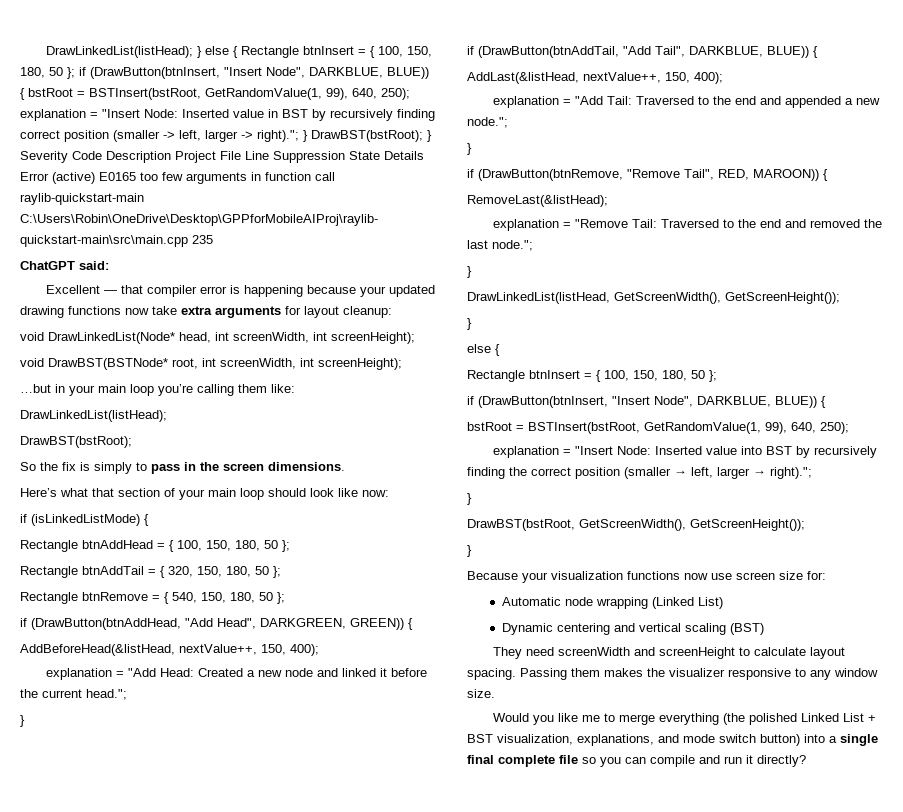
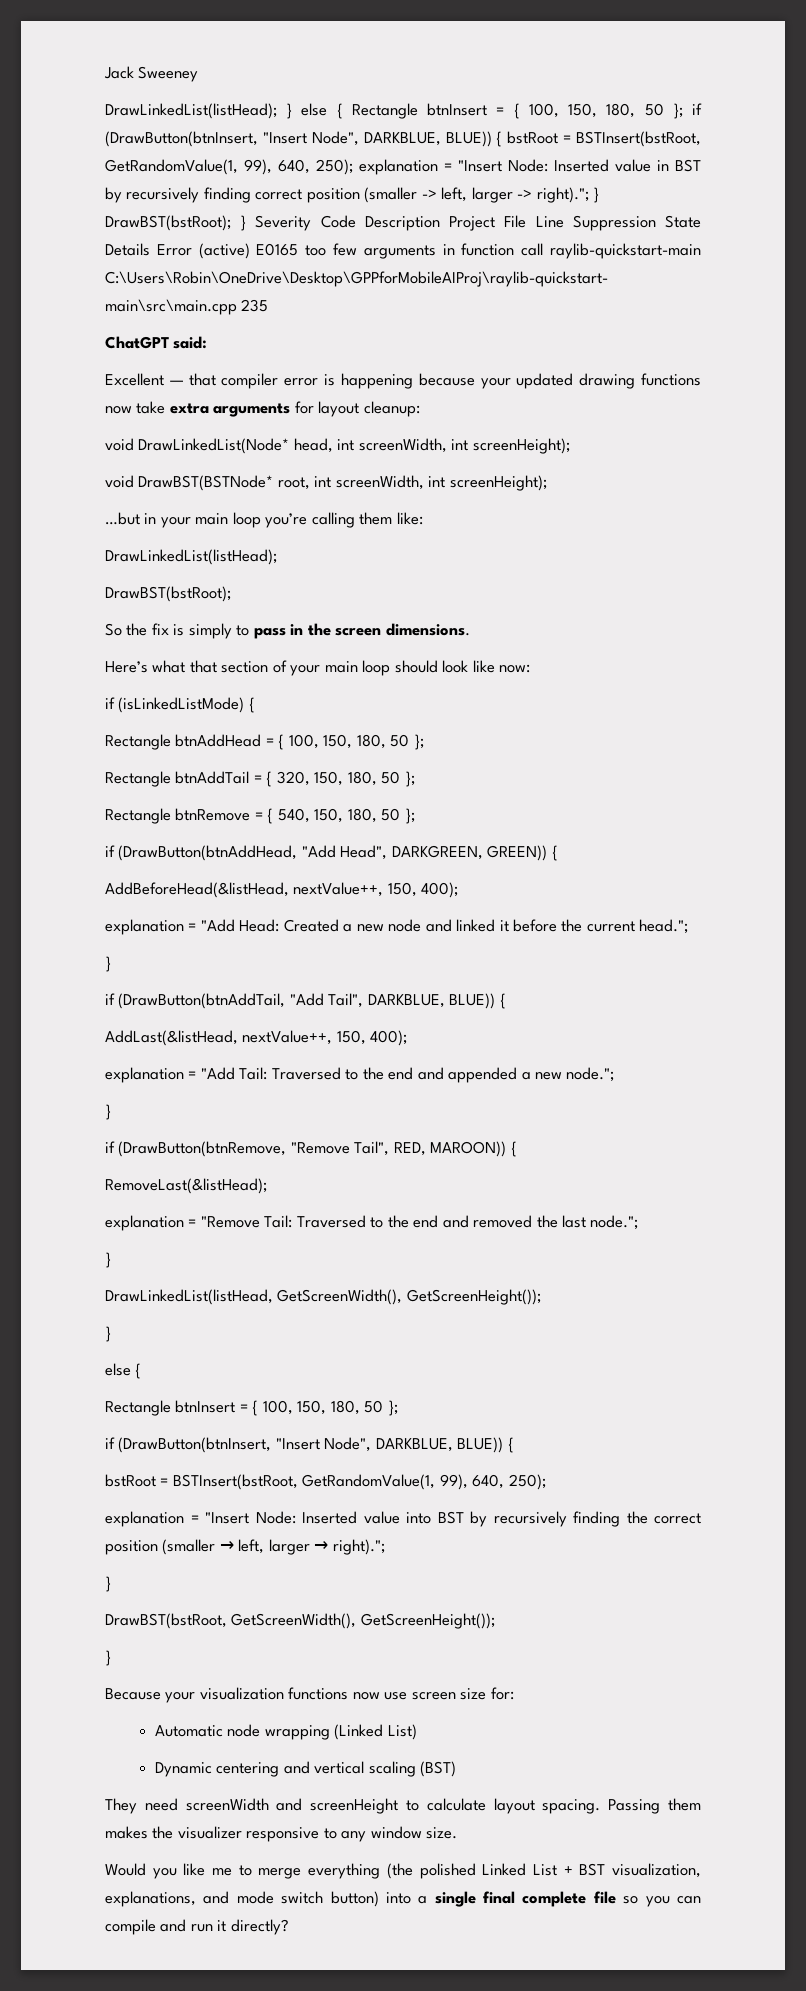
(46, 52) none -> [104,66,199,82] Jack Sweeney //

